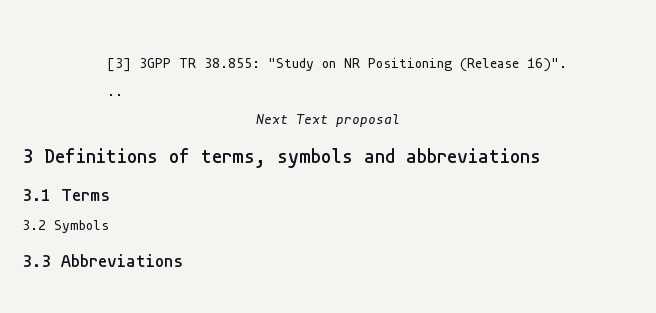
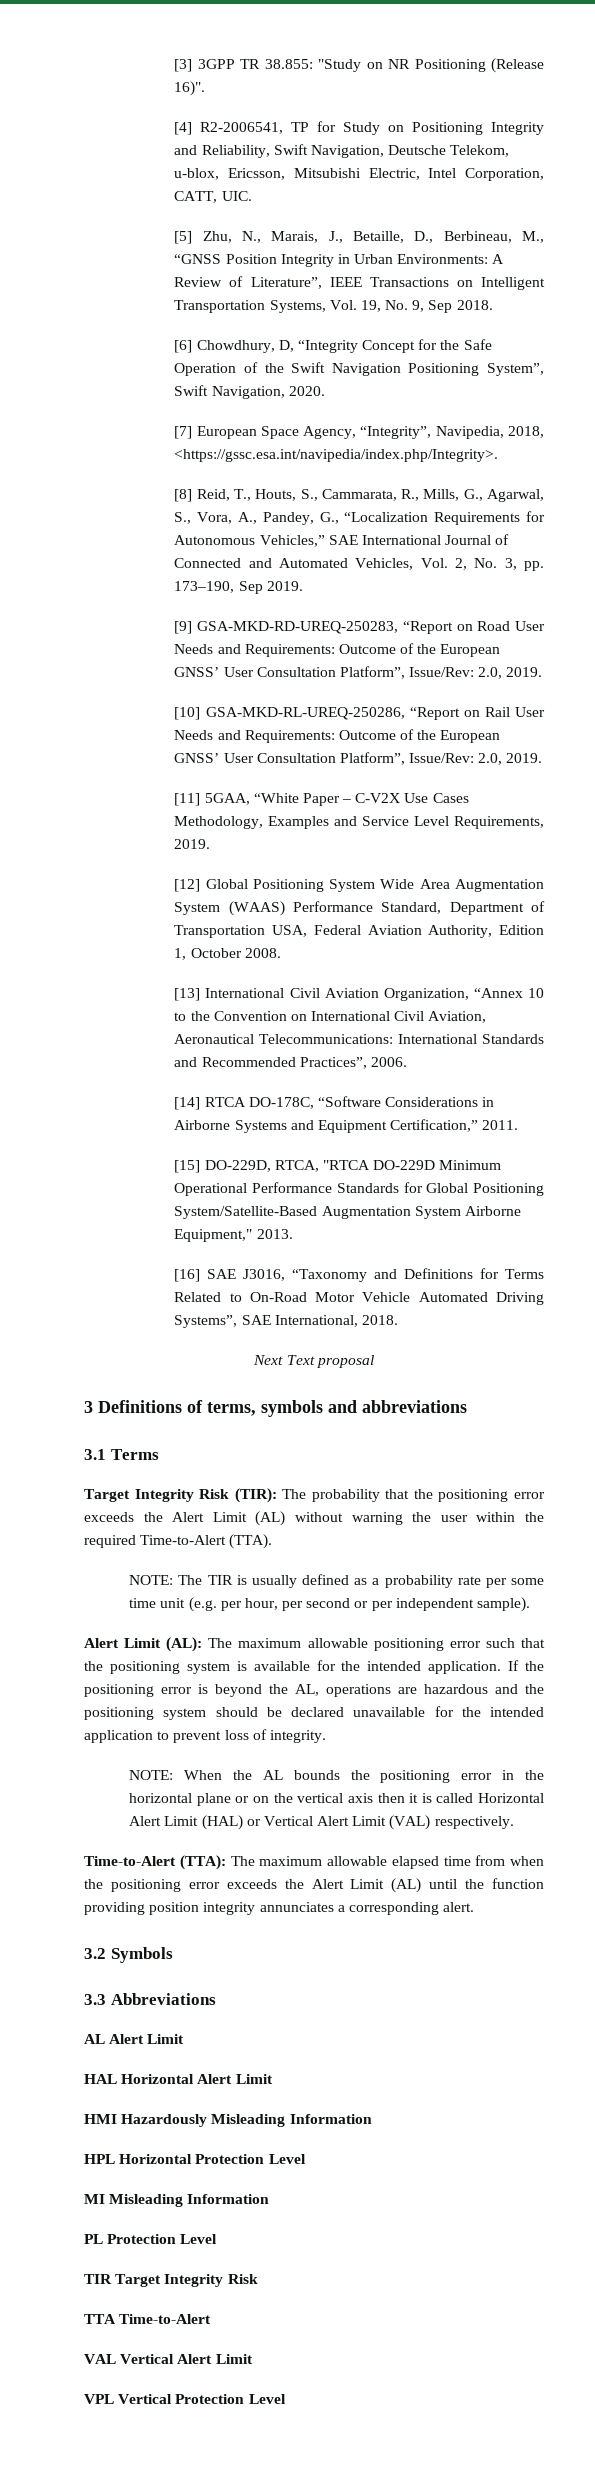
[107,94,124,96] .. -> [174,121,544,135] [174,144,510,158] [174,168,544,181] [174,191,252,203] [174,231,544,244] [174,254,505,267] [174,276,545,290] [174,300,493,313] [174,339,492,353] [174,362,544,376] [174,385,325,399] [174,426,544,439] [174,449,499,462] [174,489,544,502] [174,511,545,525] [174,534,510,547] [174,558,545,571] [174,581,303,594] [174,621,545,634] [174,643,501,657] [174,666,543,679] [174,707,545,720] [174,729,501,743] [174,752,543,765] [174,793,469,806] [174,816,544,829] [174,839,211,849] [174,879,544,892] [174,901,545,916] [174,925,544,938] [174,948,281,960] [174,988,544,1001] [174,1011,487,1023] [174,1034,544,1044] [174,1057,407,1069] [174,1096,495,1110] [174,1119,519,1133] [174,1160,502,1173] [174,1182,544,1196] [174,1206,521,1219] [174,1229,293,1242] [174,1268,544,1282] [174,1292,544,1305] [174,1315,398,1328] [4] R2-2006541, TP for Study on Positioning Integrity and Reliability, Swift Navigation, Deutsche Telekom, u-blox, Ericsson, Mitsubishi Electric, Intel Corporation, CATT, UIC. // [5] Zhu, N., Marais, J., Betaille, D., Berbineau, M., “GNSS Position Integrity in Urban Environments: A Review of Literature”, IEEE Transactions on Intelligent Transportation Systems, Vol. 19, No. 9, Sep 2018. // [6] Chowdhury, D, “Integrity Concept for the Safe Operation of the Swift Navigation Positioning System”, Swift Navigation, 2020. // [7] European Space Agency, “Integrity”, Navipedia, 2018, <https://gssc.esa.int/navipedia/index.php/Integrity>. // [8] Reid, T., Houts, S., Cammarata, R., Mills, G., Agarwal, S., Vora, A., Pandey, G., “Localization Requirements for Autonomous Vehicles,” SAE International Journal of Connected and Automated Vehicles, Vol. 2, No. 3, pp. 173–190, Sep 2019. // [9] GSA-MKD-RD-UREQ-250283, “Report on Road User Needs and Requirements: Outcome of the European GNSS’ User Consultation Platform”, Issue/Rev: 2.0, 2019. // [10] GSA-MKD-RL-UREQ-250286, “Report on Rail User Needs and Requirements: Outcome of the European GNSS’ User Consultation Platform”, Issue/Rev: 2.0, 2019. // [11] 5GAA, “White Paper – C-V2X Use Cases Methodology, Examples and Service Level Requirements, 2019. // [12] Global Positioning System Wide Area Augmentation System (WAAS) Performance Standard, Department of Transportation USA, Federal Aviation Authority, Edition 1, October 2008. // [13] International Civil Aviation Organization, “Annex 10 to the Convention on International Civil Aviation, Aeronautical Telecommunications: International Standards and Recommended Practices”, 2006. // [14] RTCA DO-178C, “Software Considerations in Airborne Systems and Equipment Certification,” 2011. // [15] DO-229D, RTCA, "RTCA DO-229D Minimum Operational Performance Standards for Global Positioning System/Satellite-Based Augmentation System Airborne Equipment," 2013. // [16] SAE J3016, “Taxonomy and Definitions for Terms Related to On-Road Motor Vehicle Automated Driving Systems”, SAE International, 2018.
[22,220,109,233] [22,254,183,267] 3.2 Symbols // 3.3 Abbreviations -> [84,1488,545,1503] [84,1511,545,1526] [84,1534,273,1549] [129,1574,545,1588] [129,1597,531,1612] [84,1637,545,1652] [84,1660,544,1674] [84,1684,544,1697] [84,1706,544,1720] [84,1729,326,1743] [129,1770,544,1783] [129,1793,544,1806] [129,1815,514,1830] [84,1855,544,1870] [84,1878,544,1893] [84,1902,475,1915] [84,1947,173,1963] [84,1993,216,2005] [84,2034,185,2044] [84,2074,273,2084] [84,2114,372,2127] [84,2154,306,2164] [84,2194,270,2207] [84,2234,218,2244] [84,2274,258,2287] [84,2314,212,2324] [84,2354,253,2364] [84,2394,286,2404] Target Integrity Risk (TIR): The probability that the positioning error exceeds the Alert Limit (AL) without warning the user within the required Time-to-Alert (TTA). // NOTE: The TIR is usually defined as a probability rate per some time unit (e.g. per hour, per second or per independent sample). // Alert Limit (AL): The maximum allowable positioning error such that the positioning system is available for the intended application. If the positioning error is beyond the AL, operations are hazardous and the positioning system should be declared unavailable for the intended application to prevent loss of integrity. // NOTE: When the AL bounds the positioning error in the horizontal plane or on the vertical axis then it is called Horizontal Alert Limit (HAL) or Vertical Alert Limit (VAL) respectively. // Time-to-Alert (TTA): The maximum allowable elapsed time from when the positioning error exceeds the Alert Limit (AL) until the function providing position integrity annunciates a corresponding alert. // 3.2 Symbols // 3.3 Abbreviations // AL Alert Limit // HAL Horizontal Alert Limit // HMI Hazardously Misleading Information // HPL Horizontal Protection Level // MI Misleading Information // PL Protection Level // TIR Target Integrity Risk // TTA Time-to-Alert // VAL Vertical Alert Limit // VPL Vertical Protection Level

